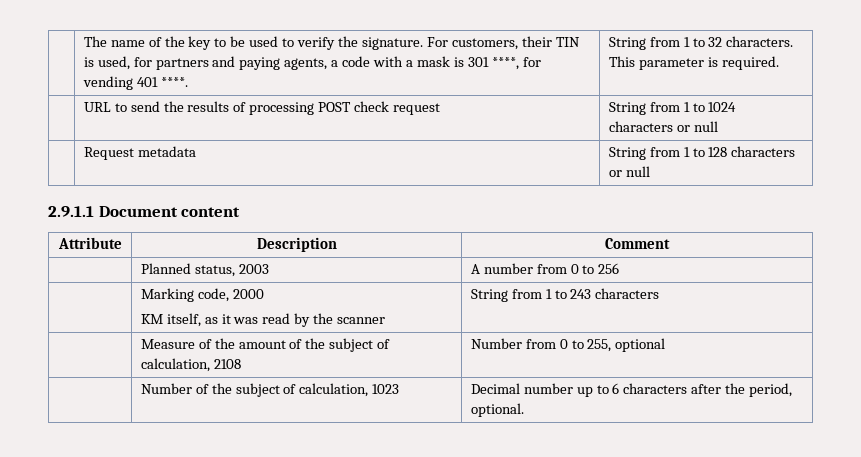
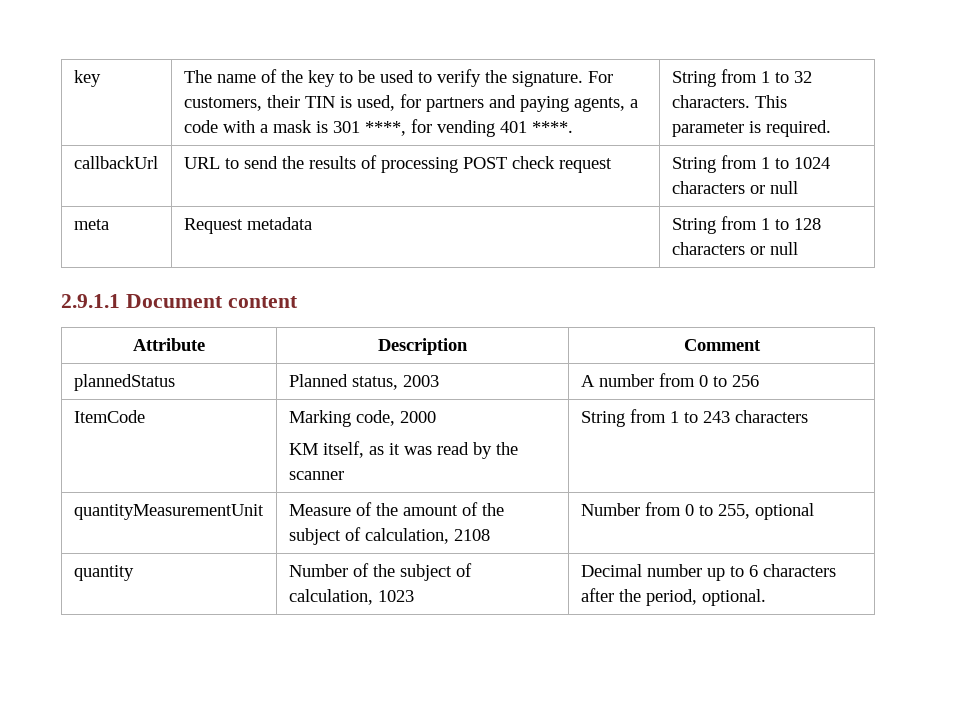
(83, 41) none -> [73,70,101,87] key
(779, 63) none -> [73,156,158,169] callbackUrl
(718, 126) none -> [73,219,109,230] meta
(670, 243) none -> [73,374,175,391] plannedStatus
(620, 268) none -> [73,410,145,423] ItemCode
(660, 293) none -> [73,504,264,520] quantityMeasurementUnit
(666, 345) none -> [73,565,134,581] quantity

